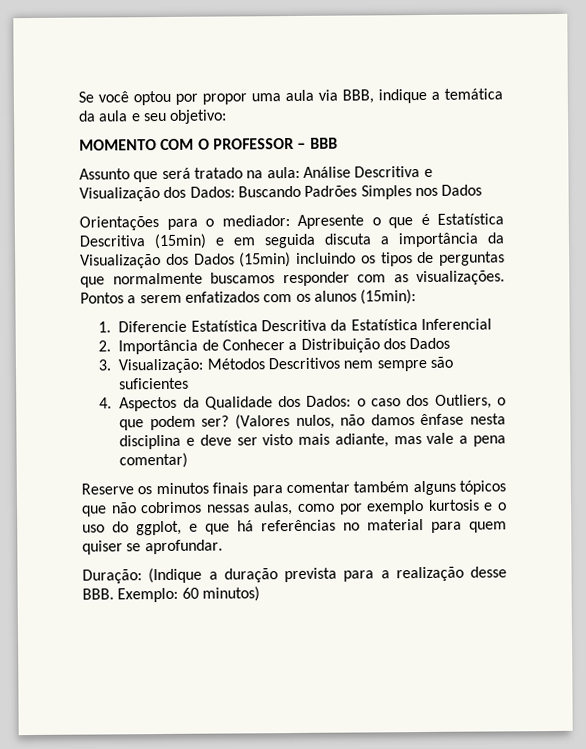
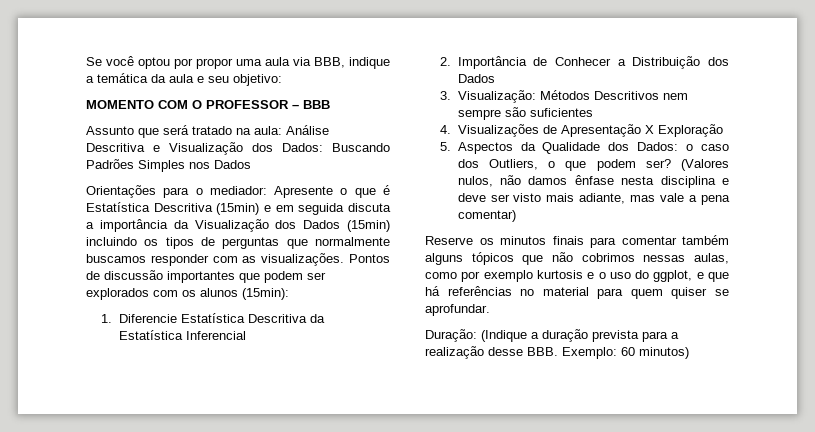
[127,291,260,304] a serem enfatizados -> [86,270,326,283] [86,288,149,300] de discussão importantes que podem ser explorados
(113, 403) none -> [457,124,723,137] [440,142,452,151] Visualizações de Apresentação X Exploração // 5.

